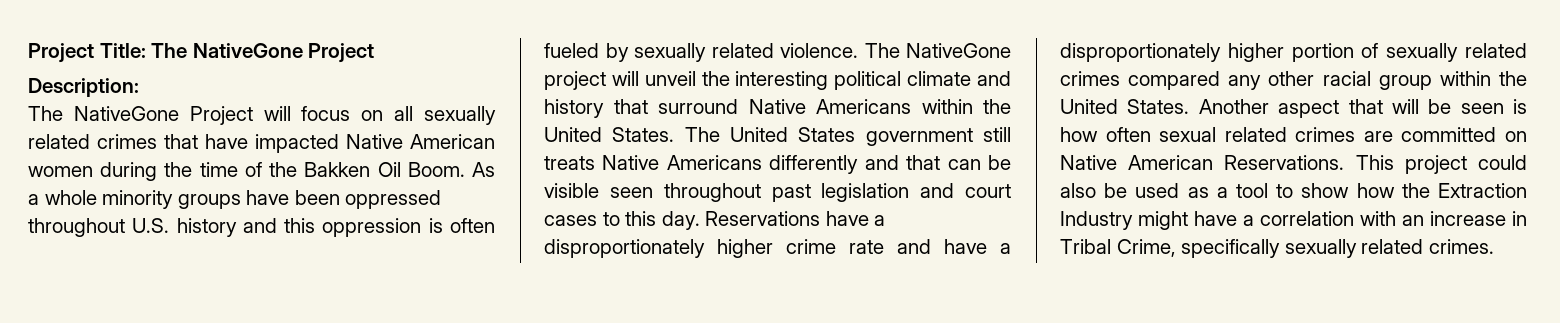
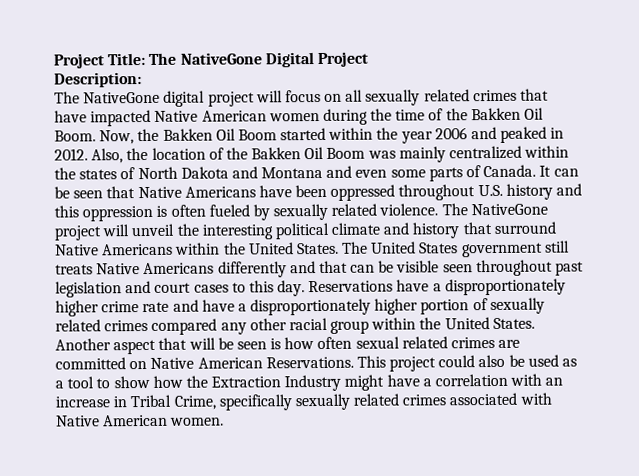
(303, 50) none -> [264,52,315,68] Digital
[189,106,253,125] Project -> [163,90,255,107] digital project
[472,162,496,177] [28,190,241,209] As a whole minority groups -> [99,126,565,145] [54,145,570,164] [54,164,579,182] [54,186,256,199] Now, the Bakken Oil Boom started within the year 2006 and peaked in 2012. Also, the location of the Bakken Oil Boom was mainly centralized within the states of North Dakota and Montana and even some parts of Canada. It can be seen that Native Americans
[1428,239,1494,254] crimes. -> [402,392,552,406] [56,414,225,427] crimes associated with Native American women.

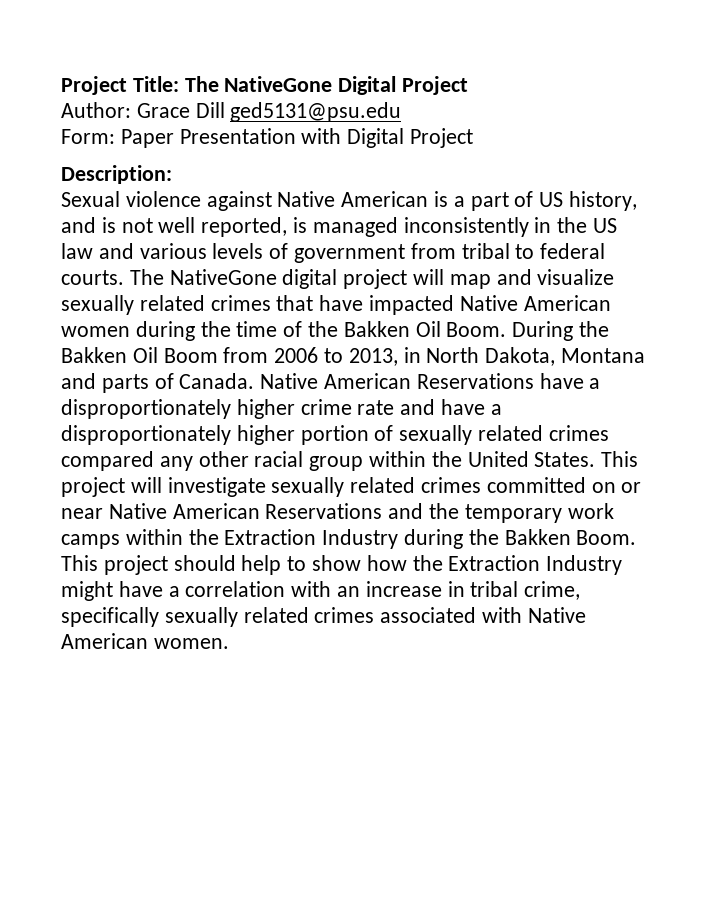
[54,72,142,88] Description: // -> [61,102,402,122] [61,128,474,148] [61,165,172,184] [61,191,638,211] [61,217,618,237] [61,243,606,263] [61,270,124,285] Author: Grace Dill ged5131@psu.edu // Form: Paper Presentation with Digital Project // Description: // Sexual violence against Native American is a part of US history, and is not well reported, is managed inconsistently in the US law and various levels of government from tribal to federal courts.
[284,89,364,103] focus on all -> [449,269,615,289] map and visualize
[99,126,565,145] [54,145,570,164] [54,164,579,182] [54,183,583,201] [54,203,548,222] [54,221,556,241] [55,240,570,258] [55,259,585,278] [55,280,306,298] Now, the Bakken Oil Boom started within the year 2006 and peaked in 2012. Also, the location of the Bakken Oil Boom was mainly centralized within the states of North Dakota and Montana and even some parts of Canada. It can be seen that Native Americans have been oppressed throughout U.S. history and this oppression is often fueled by sexually related violence. The NativeGone project will unveil the interesting political climate and history that surround Native Americans within the United States. The United States government still treats Native Americans differently and that can be visible seen throughout past legislation and court cases to this day. -> [512,321,610,341] [61,347,646,366] [61,373,412,393] During the Bakken Oil Boom from 2006 to 2013, in North Dakota, Montana and parts of Canada. Native American
[55,336,521,355] Another aspect that will be seen is how often sexual related crimes are -> [601,451,639,467] [61,477,482,497] This project will investigate sexually related crimes
[150,354,578,372] [55,376,95,389] Native American Reservations. This project could also be used as a tool -> [621,482,642,493] [61,503,614,523] [61,529,637,549] [61,555,282,575] or near Native American Reservations and the temporary work camps within the Extraction Industry during the Bakken Boom. This project should help
[130,394,216,410] Tribal Crime, -> [470,581,581,600] tribal crime,

